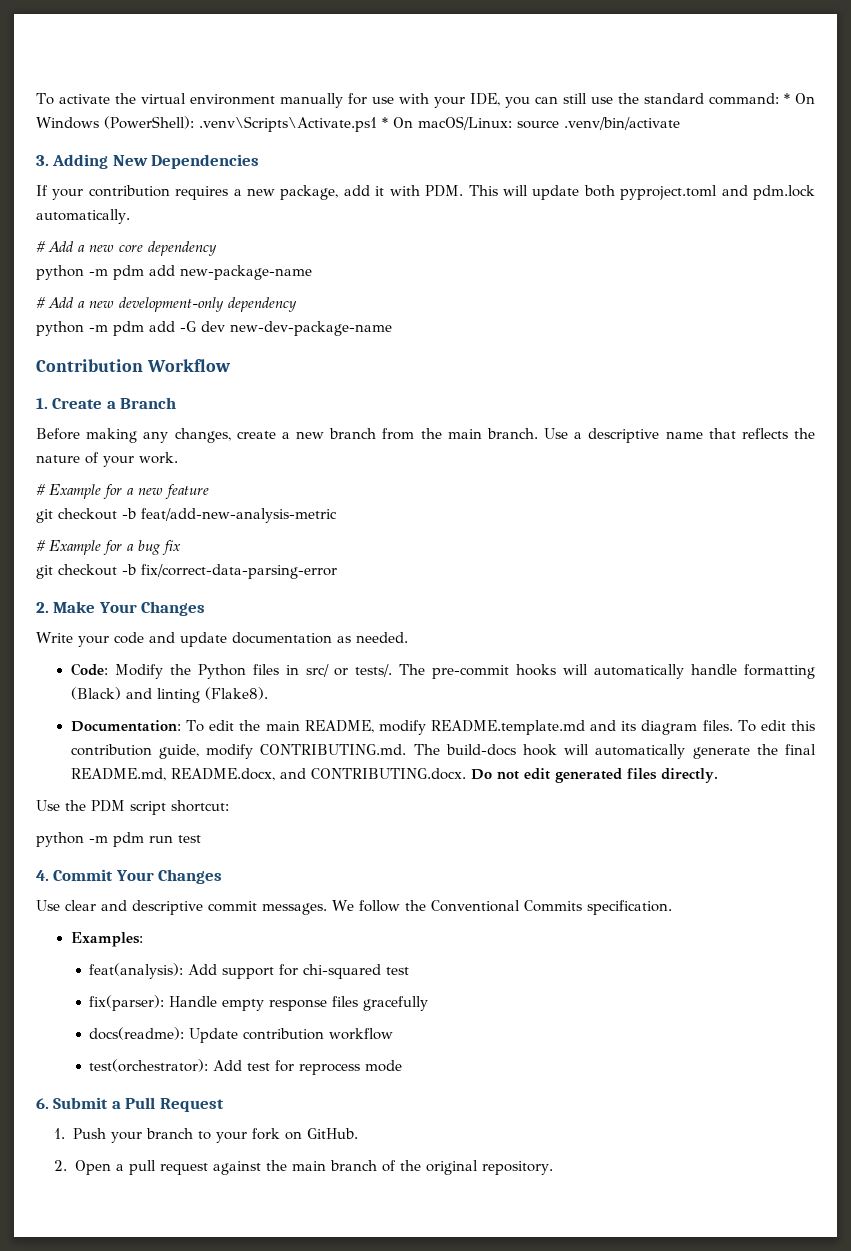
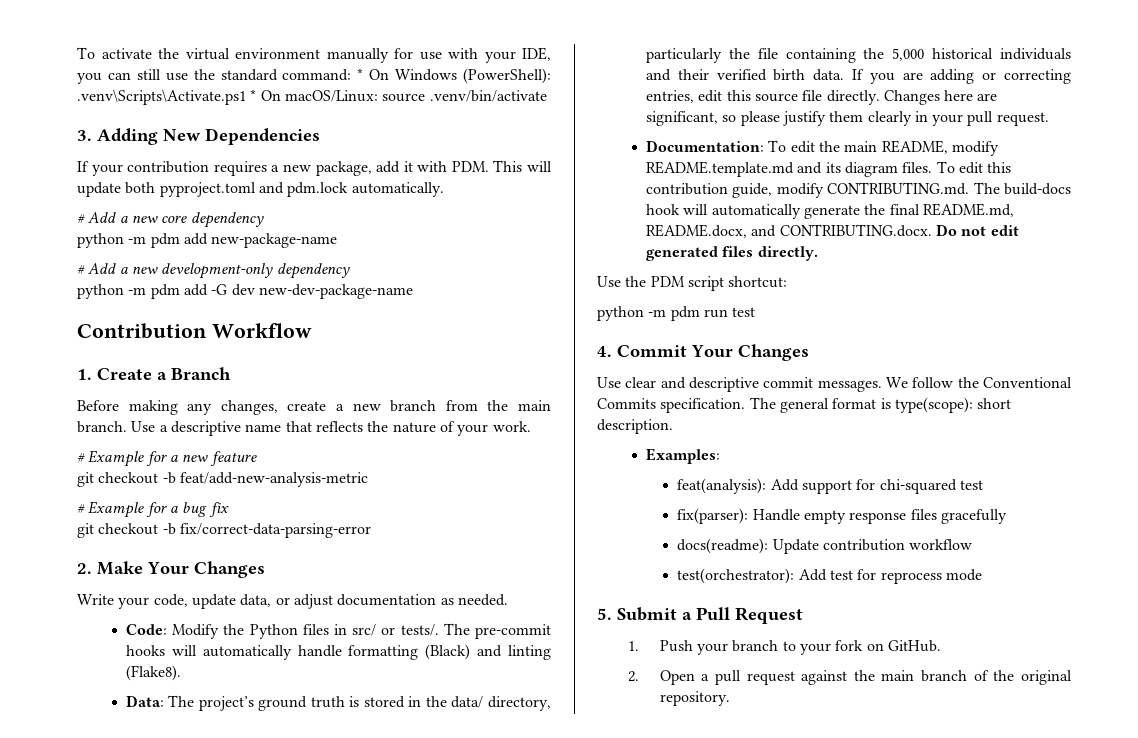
[113,632,227,647] code and update -> [153,594,333,609] code, update data, or adjust
(268, 693) none -> [125,695,551,711] [645,48,1071,63] [645,69,1071,84] [645,90,998,105] [645,111,1049,126] // Data: The project’s ground truth is stored in the data/ directory, particularly the file containing the 5,000 historical individuals and their verified birth data. If you are adding or correcting entries, edit this source file directly. Changes here are significant, so please justify them clearly in your pull request.
(672, 907) none -> [749,397,1012,413] [597,419,673,434] The general format is type(scope): short description.
[36,1098,49,1109] 6. -> [597,608,612,620] 5.

